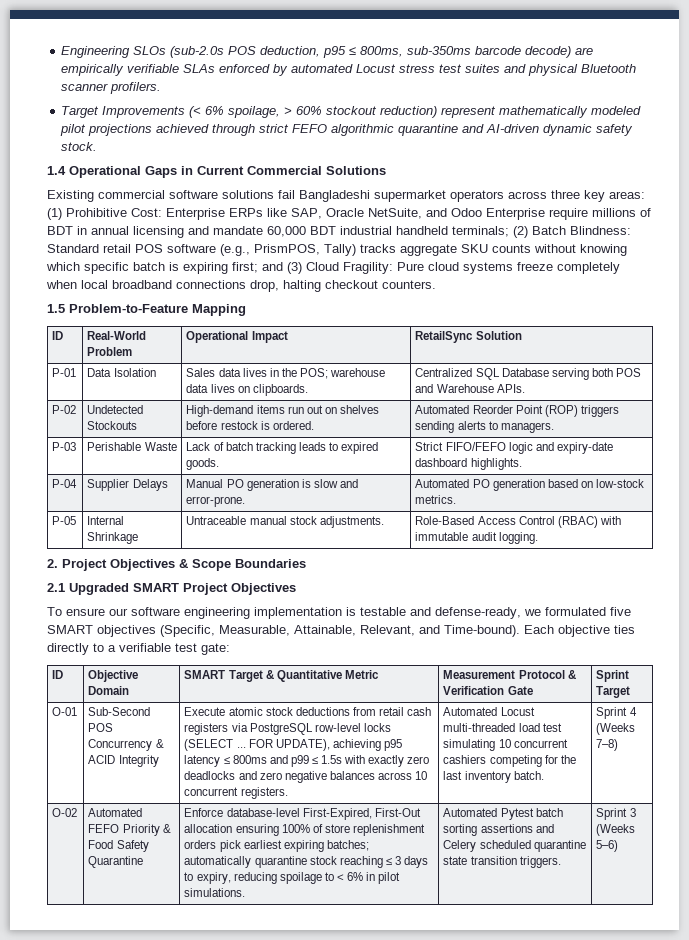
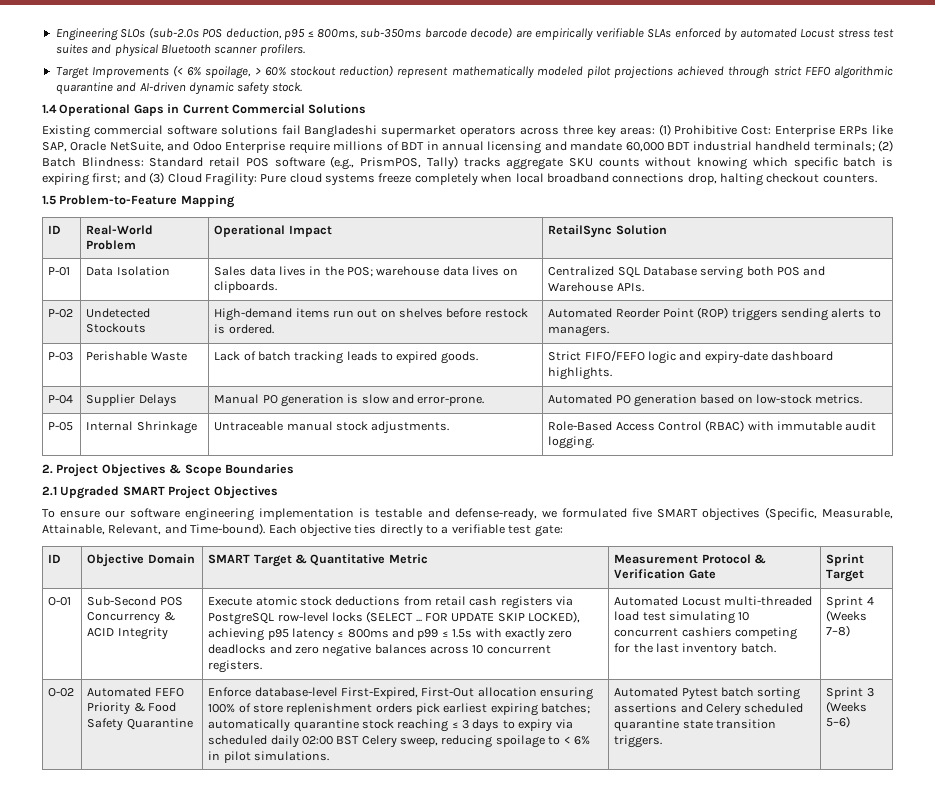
[275,739,330,751] UPDATE), -> [451,611,581,623] UPDATE SKIP LOCKED),
[196,872,231,884] expiry, -> [518,719,573,732] [208,735,439,748] expiry via scheduled daily 02:00 BST Celery sweep,

